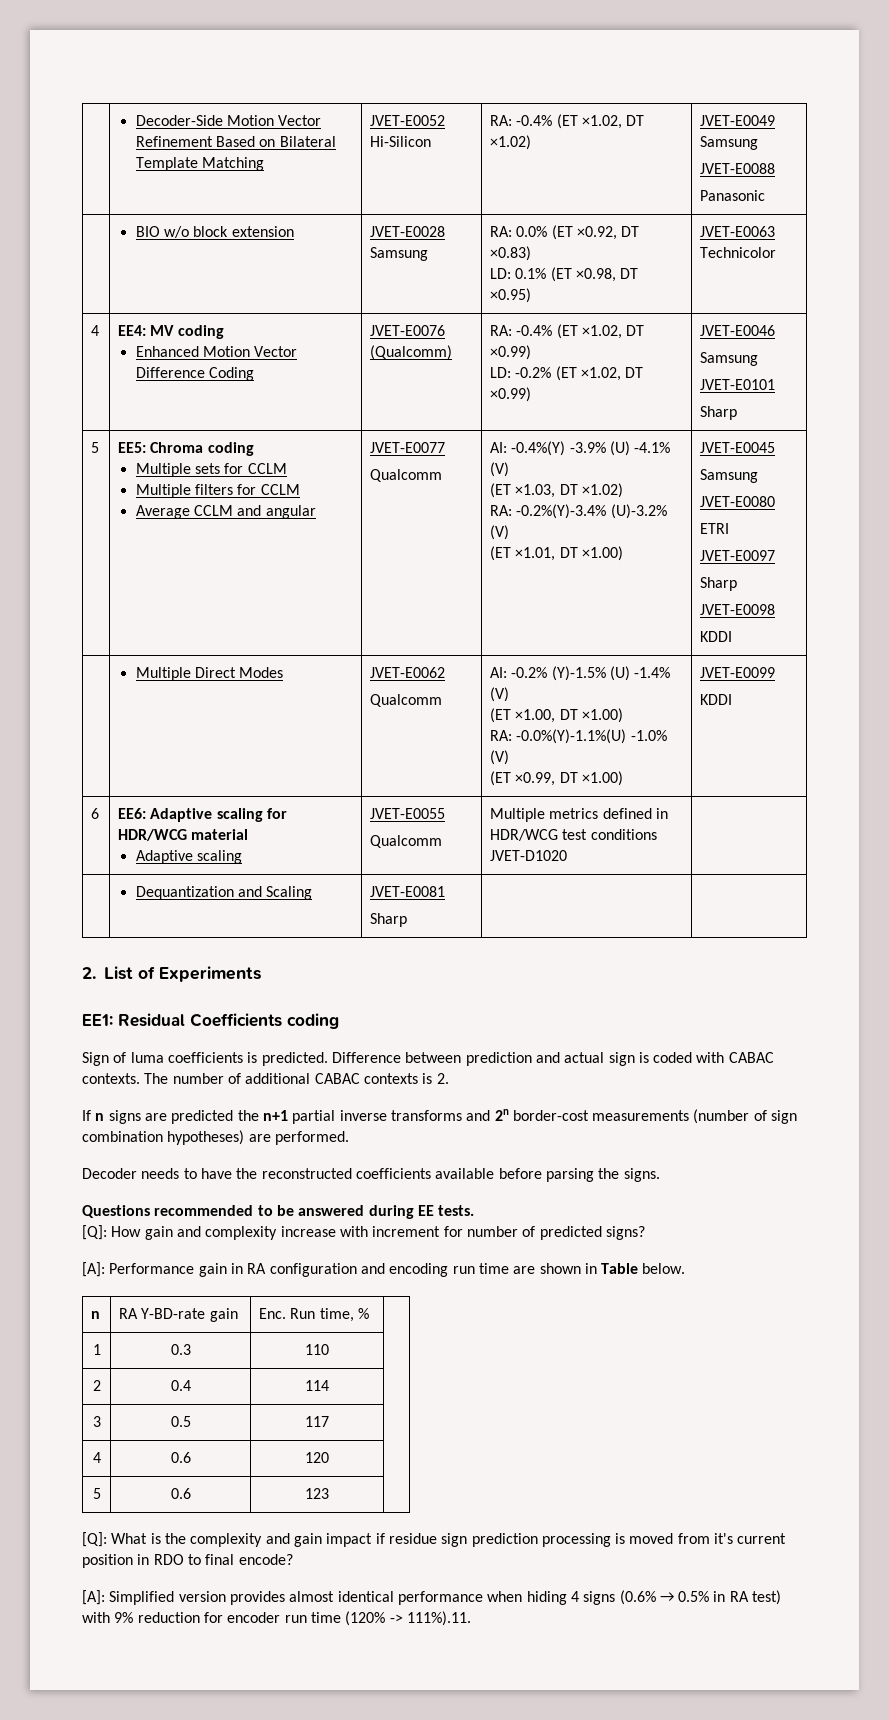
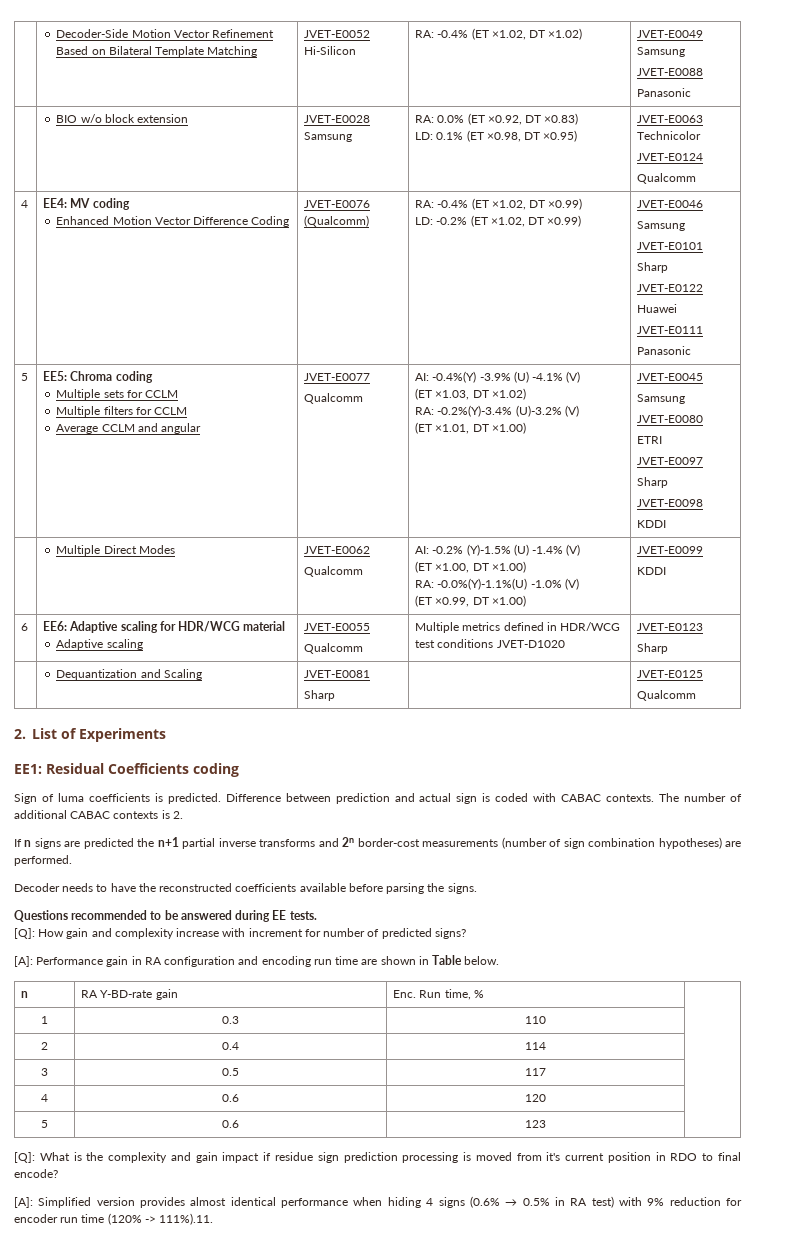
(777, 252) none -> [637,153,704,161] [637,173,697,184] // JVET-E0124 // Qualcomm
(738, 413) none -> [637,284,704,292] [637,304,678,313] [637,326,704,334] [637,346,692,355] // JVET-E0122 // Huawei // JVET-E0111 // Panasonic
(568, 855) none -> [637,623,704,631] [637,643,669,654] JVET-E0123 // Sharp
(408, 920) none -> [637,670,704,678] [637,690,697,701] JVET-E0125 // Qualcomm

